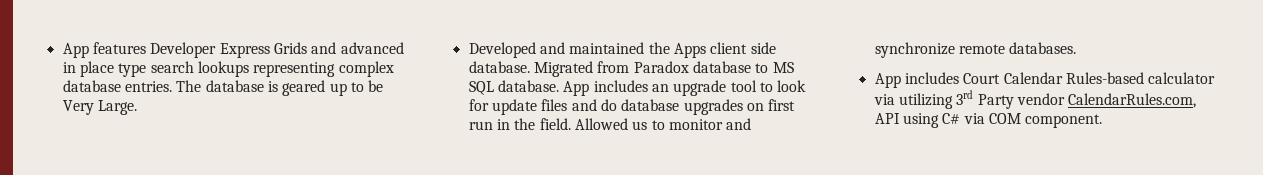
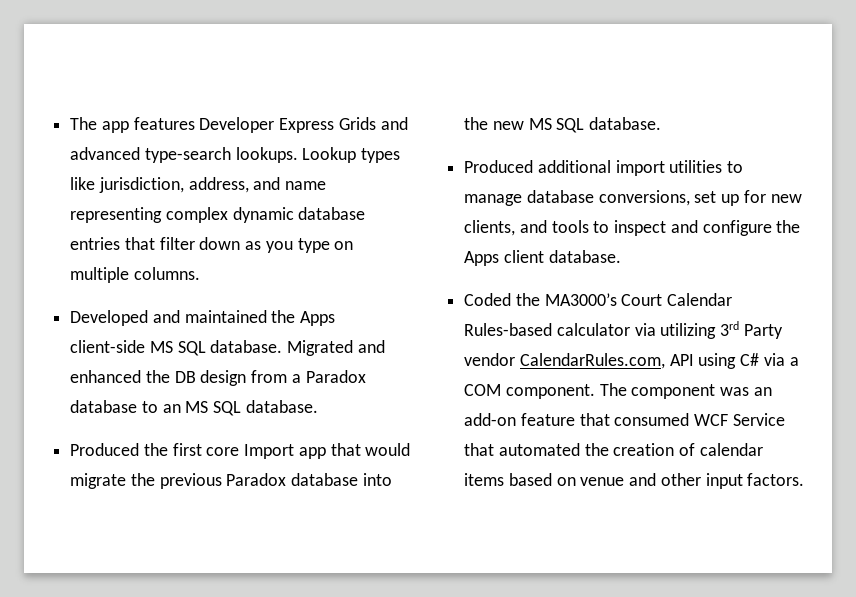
[62,43,89,58] App -> [70,117,129,133] The app
[62,61,394,77] [62,80,384,96] [62,100,137,115] in place type search lookups representing complex database entries. The database is geared up to be Very Large. -> [144,147,401,163] [70,177,327,193] [70,207,366,223] [70,237,354,253] [70,267,200,283] type-search lookups. Lookup types like jurisdiction, address, and name representing complex dynamic database entries that filter down as you type on multiple columns.
[710,42,776,54] [468,61,630,77] client side database. Migrated from -> [70,340,385,356] [70,370,301,386] client-side MS SQL database. Migrated and enhanced the DB design from a
[772,62,794,73] [468,80,807,96] [468,99,796,115] [468,118,752,130] [874,42,1077,58] [874,72,959,88] MS SQL database. App includes an upgrade tool to look for update files and do database upgrades on first run in the field. Allowed us to monitor and synchronize remote databases. // App includes -> [162,400,318,416] [70,443,411,459] [70,473,392,489] [464,117,662,133] [464,160,744,176] [464,190,802,206] [464,220,801,236] [464,250,621,266] [464,293,617,306] an MS SQL database. // Produced the first core Import app that would migrate the previous Paradox database into the new MS SQL database. // Produced additional import utilities to manage database conversions, set up for new clients, and tools to inspect and configure the Apps client database. // Coded the MA3000’s
(985, 118) none -> [789,357,799,366] a
(1103, 121) none -> [599,383,772,399] [464,413,785,426] [464,443,763,456] [464,473,805,489] The component was an add-on feature that consumed WCF Service that automated the creation of calendar items based on venue and other input factors.

